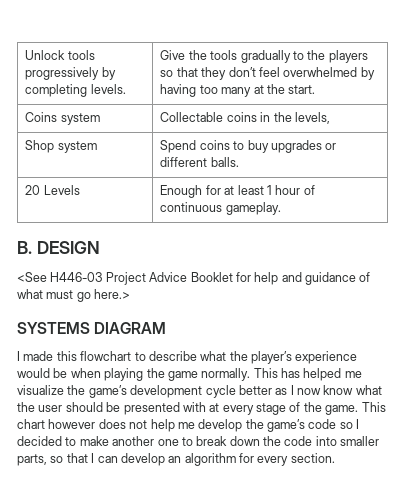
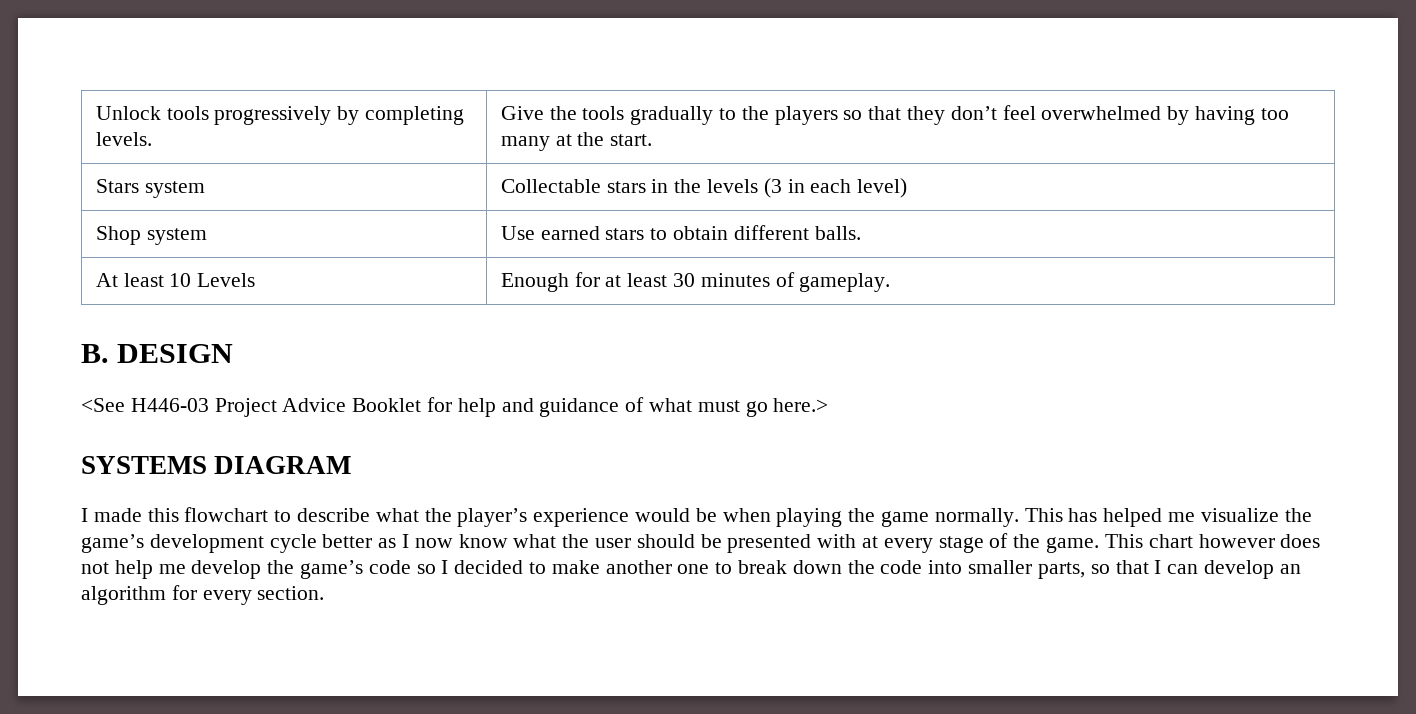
[25,112,58,122] Coins -> [95,179,139,193] Stars
[226,112,257,122] coins -> [606,181,646,193] stars
[294,112,330,124] [25,140,97,153] [160,140,337,153] levels, // Shop system | Spend coins to buy upgrades or -> [706,178,908,198] [95,226,207,245] [500,226,728,240] levels (3 in each level) // Shop system | Use earned stars to obtain
[25,185,41,195] 20 -> [95,273,192,287] At least 10
[266,185,315,195] [160,202,223,212] 1 hour of continuous -> [672,272,795,287] 30 minutes of

